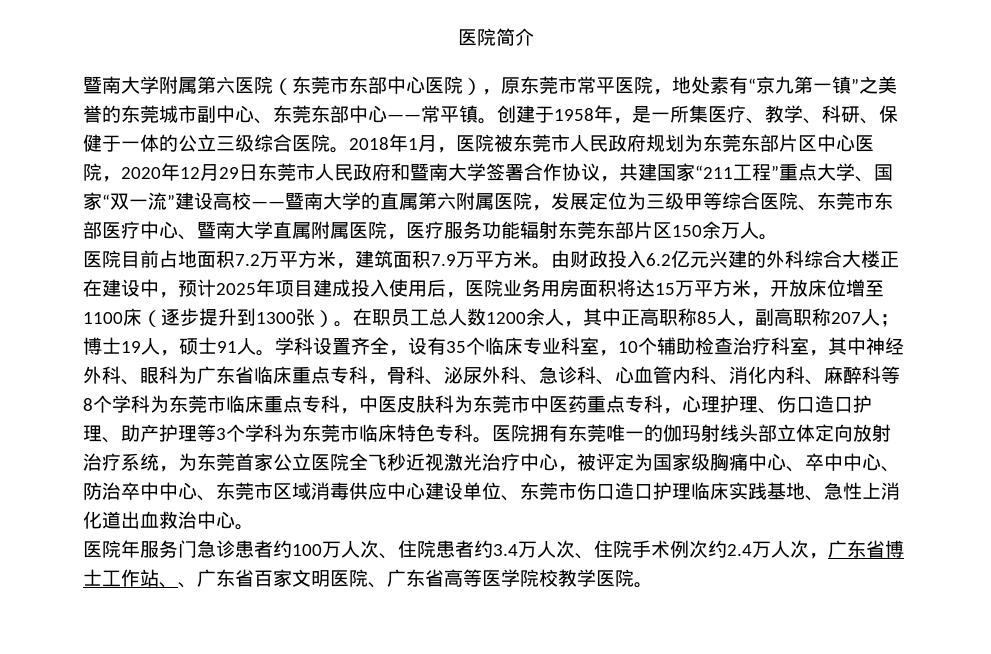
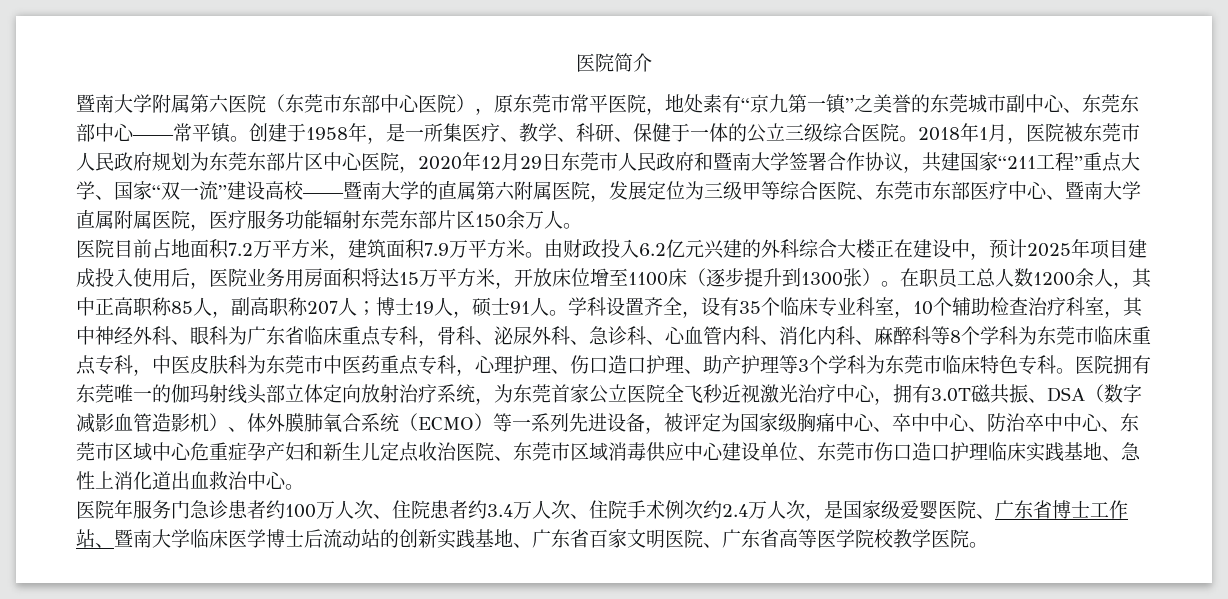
(577, 469) none -> [893,384,1142,404] [76,413,664,434] 拥有3.0T磁共振、DSA（数字减影血管造影机）、体外膜肺氧合系统（ECMO）等一系列先进设备，
(311, 491) none -> [152,442,608,462] 中心危重症孕产妇和新生儿定点收治医院、东莞市区域
(828, 556) none -> [824,500,995,520] 是国家级爱婴医院、
(178, 585) none -> [114,529,513,549] 暨南大学临床医学博士后流动站的创新实践基地

